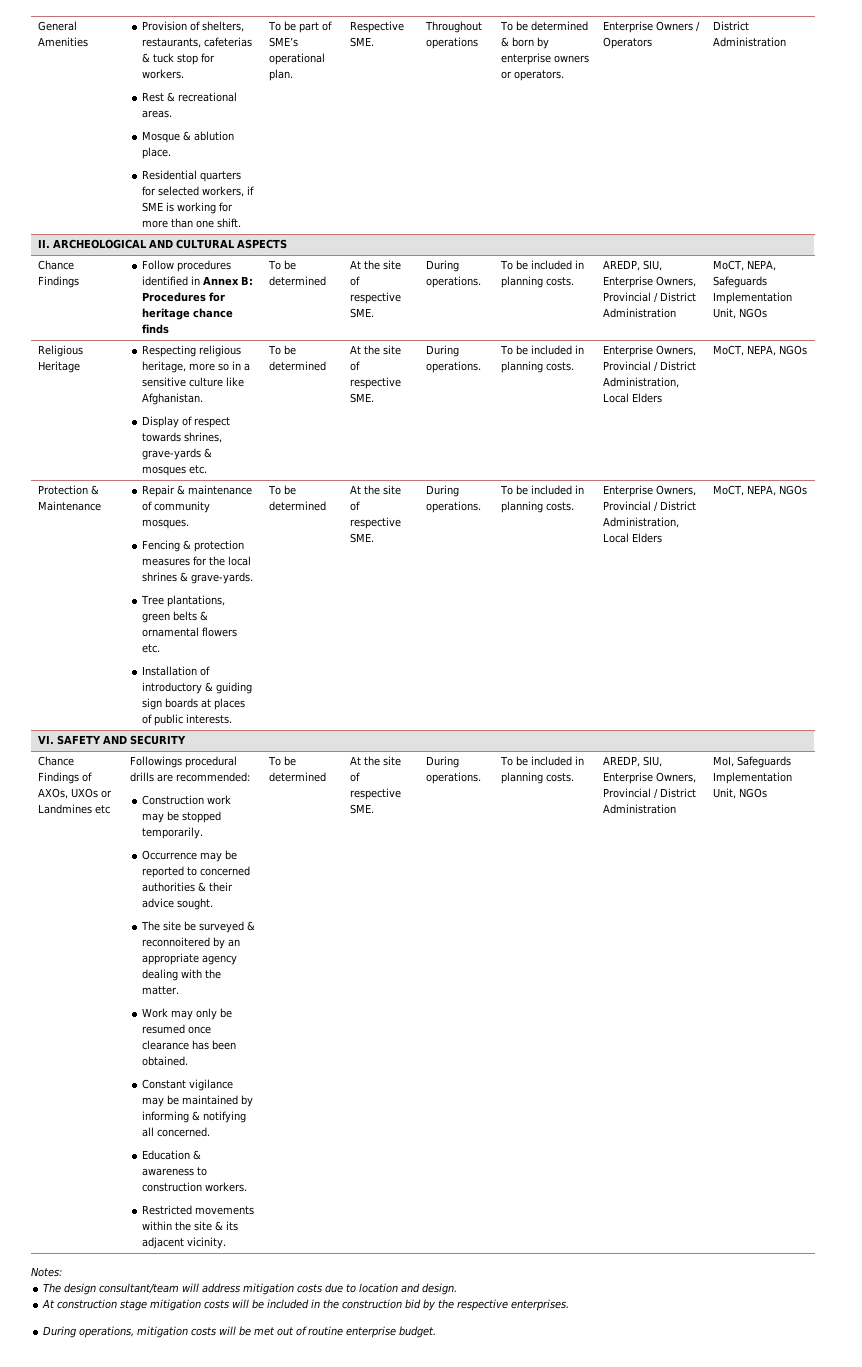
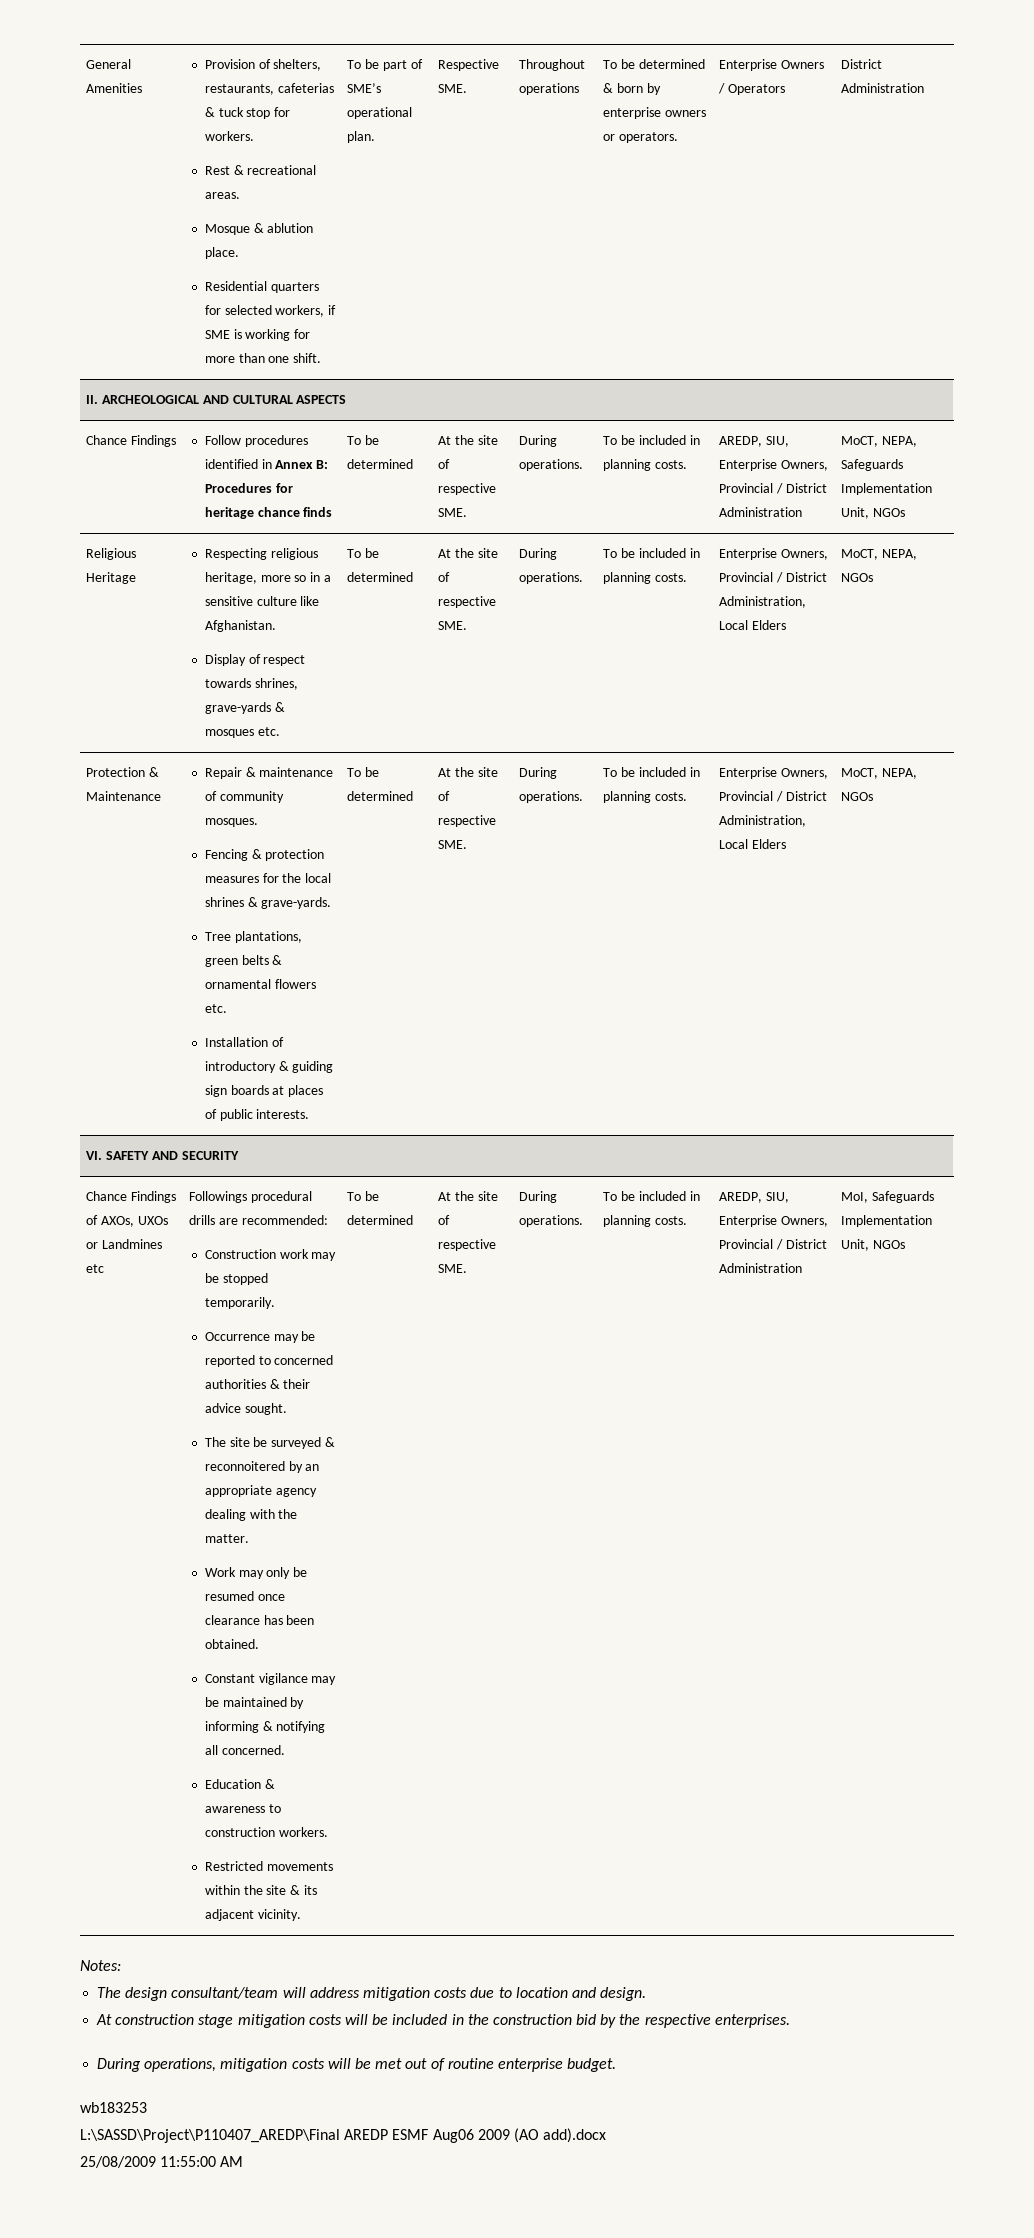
(437, 1332) none -> [80,2102,147,2113] [80,2128,607,2143] [80,2156,244,2168] // wb183253 // L:\SASSD\Project\P110407_AREDP\Final AREDP ESMF Aug06 2009 (AO add).docx // 25/08/2009 11:55:00 AM

